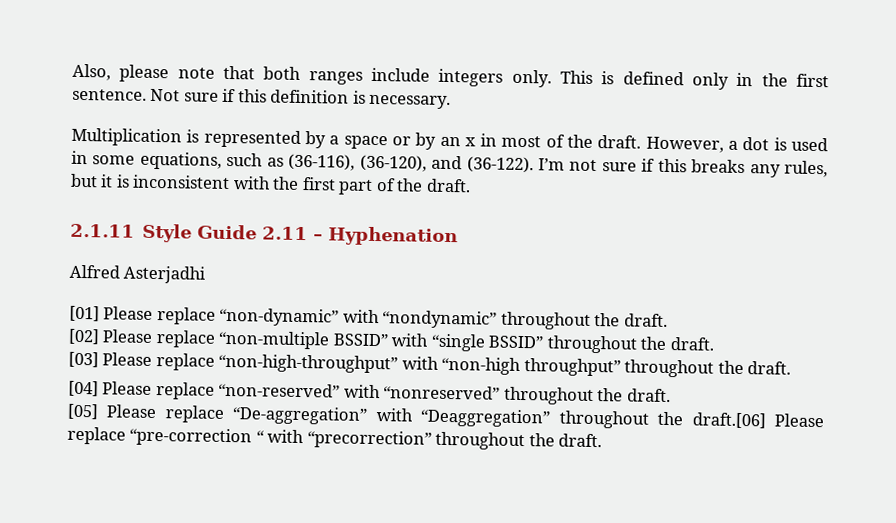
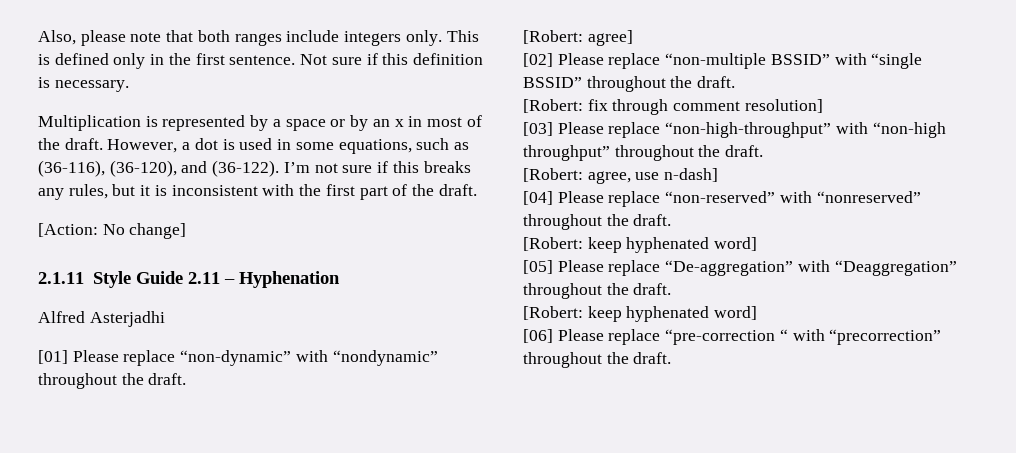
(471, 185) none -> [38,223,187,239] // [Action: No change]
(668, 320) none -> [523,30,633,46] // [Robert: agree]
(714, 344) none -> [523,99,823,115] // [Robert: fix through comment resolution]
(792, 368) none -> [523,168,719,184] // [Robert: agree, use n-dash]
(671, 395) none -> [523,237,758,253] // [Robert: keep hyphenated word]
[691,412,766,429] draft.[06] -> [633,283,672,295] [523,306,758,322] [523,329,553,343] draft. // [Robert: keep hyphenated word] // [06]

